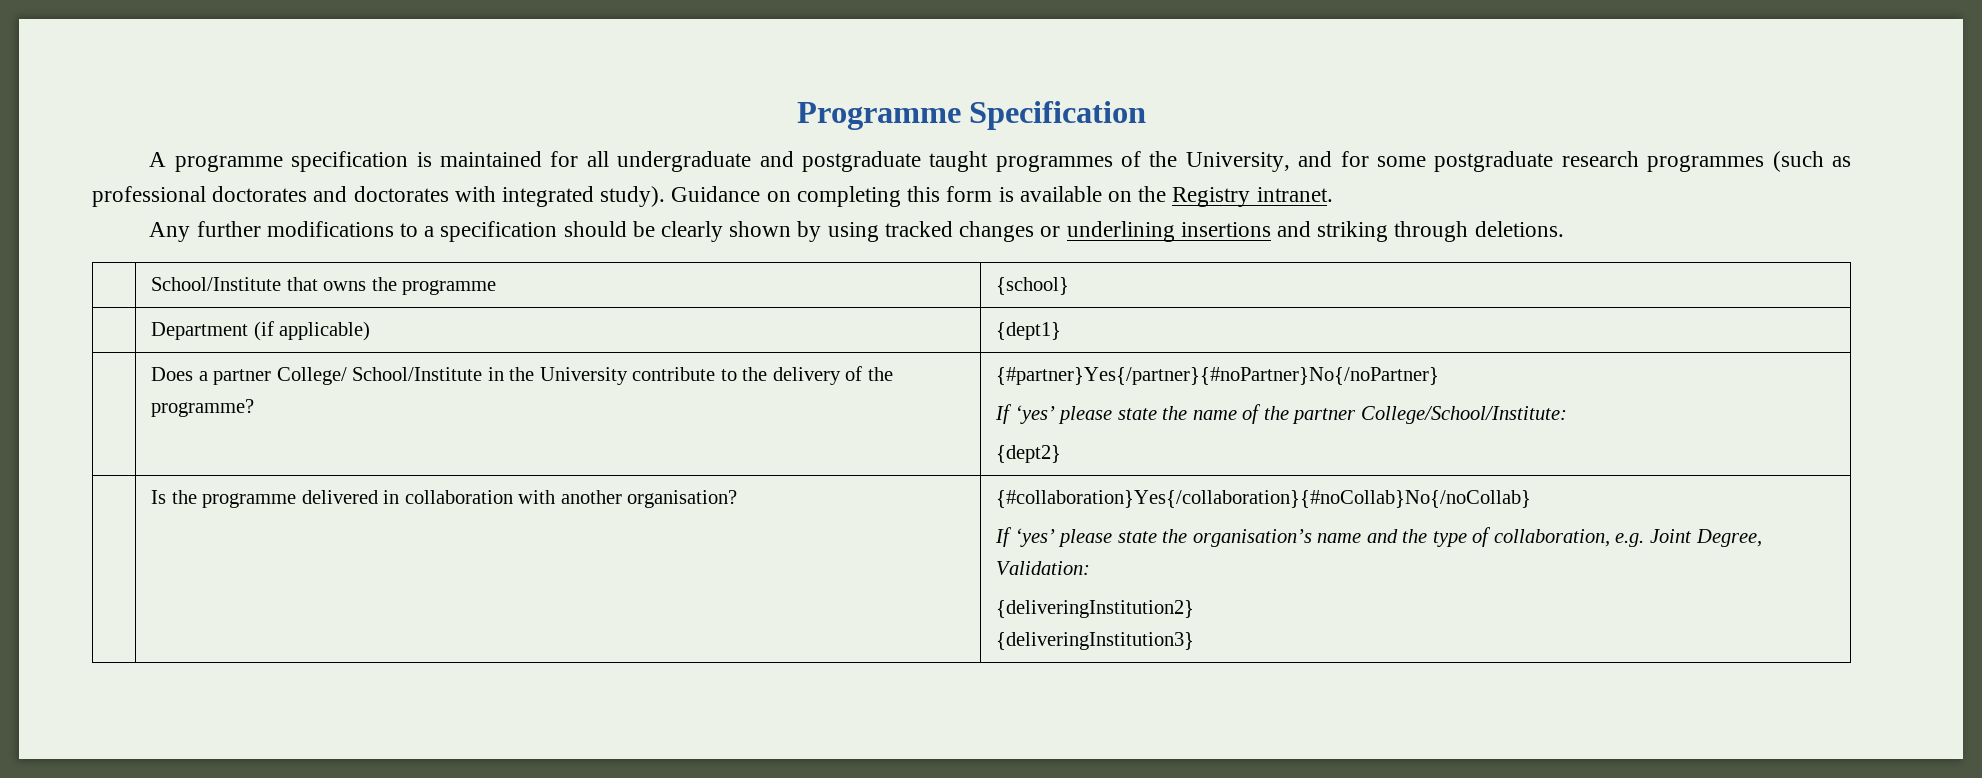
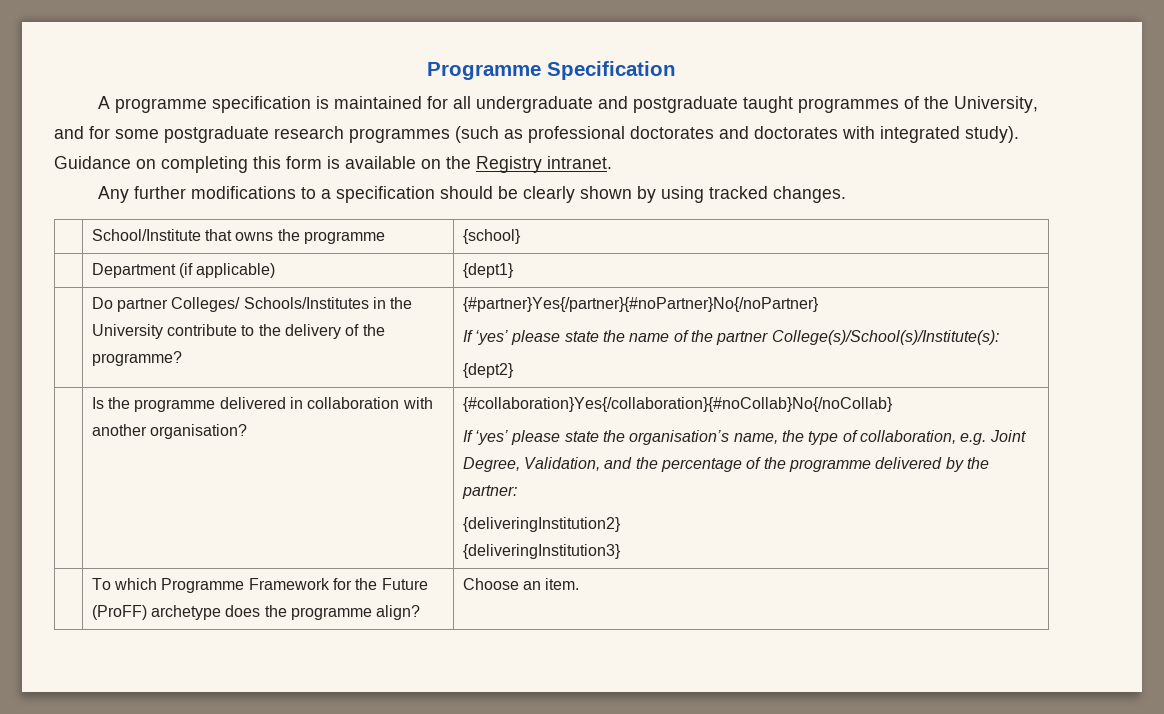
[959,221,1564,242] changes or underlining insertions and striking through deletions. -> [773,186,847,203] changes.
[151,367,483,385] Does a partner College/ School/Institute -> [91,297,369,312] Do partner Colleges/ Schools/Institutes
[1360,406,1567,424] College/School/Institute: -> [771,330,999,345] College(s)/School(s)/Institute(s):
[1317,529,1398,543] name and -> [733,433,778,444] name,
[996,561,1091,575] [996,600,1195,618] [996,632,1195,650] Validation: // {deliveringInstitution2} // {deliveringInstitution3} -> [524,457,990,472] [461,485,517,499] [462,517,621,532] [462,544,621,559] [91,578,428,593] [91,605,421,620] [462,578,580,590] Validation, and the percentage of the programme delivered by the partner: // {deliveringInstitution2} // {deliveringInstitution3} // | To which Programme Framework for the Future (ProFF) archetype does the programme align? | Choose an item.

